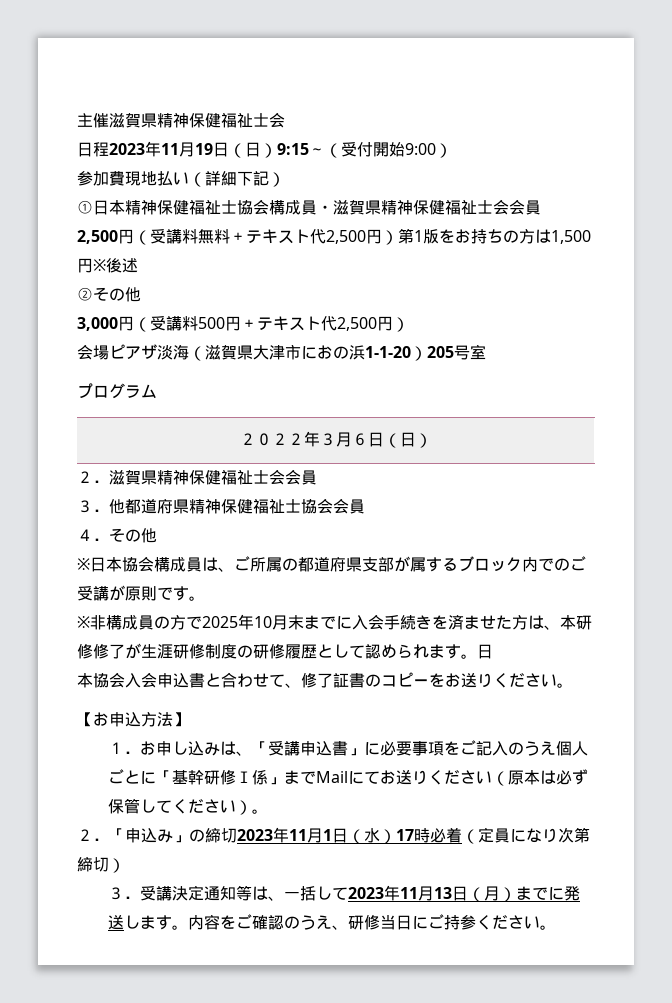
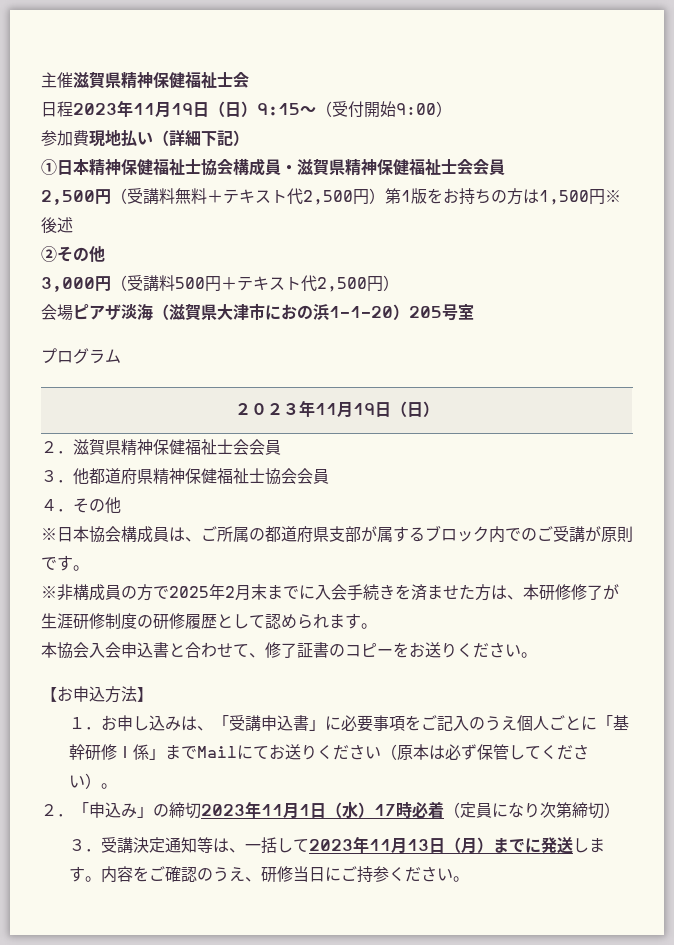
[288,431,368,447] ２年３月６ -> [283,400,375,418] ３年11月19
[254,616,272,628] 10 -> [225,586,235,598] 2
[477,644,493,659] 日 -> (377, 626) none

